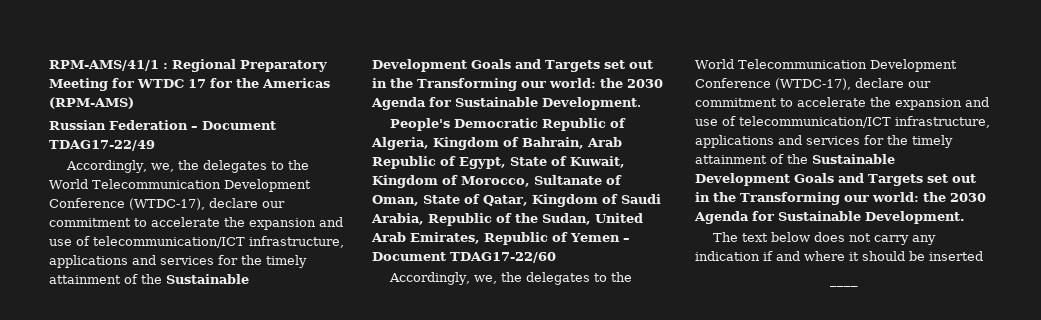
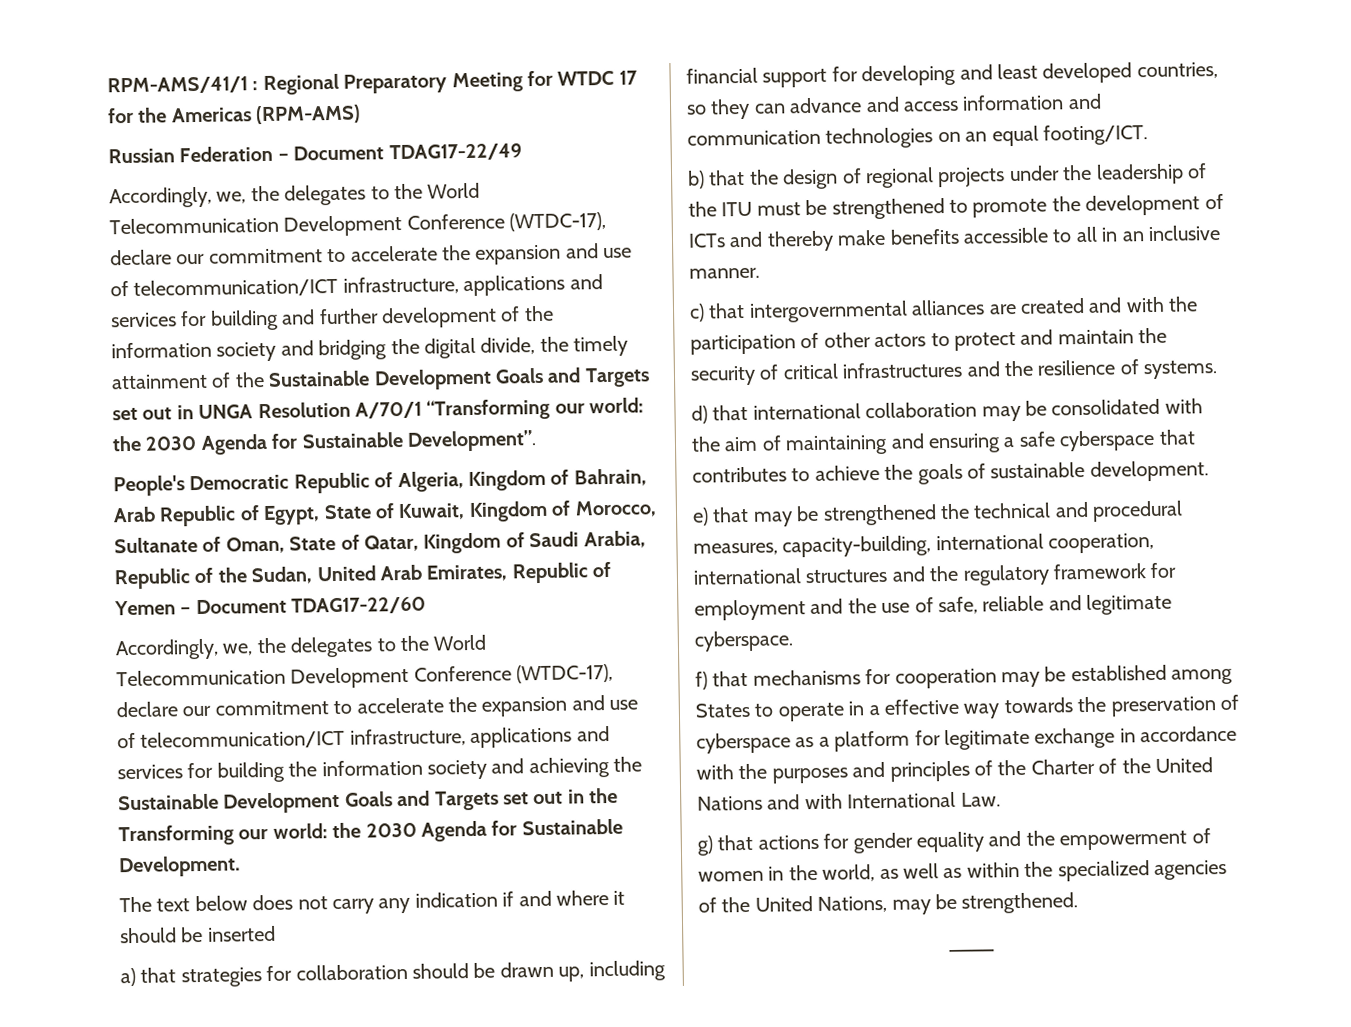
(238, 260) none -> [209,305,554,331] [111,337,536,362] building and further development of the information society and bridging the digital divide,
[390,78,663,91] [371,97,641,110] the Transforming our world: the 2030 Agenda for Sustainable Development. -> [198,397,645,421] [112,430,537,455] UNGA Resolution A/70/1 “Transforming our world: the 2030 Agenda for Sustainable Development”.
[887,135,953,148] [695,154,784,164] the timely attainment of -> [216,756,610,783] building the information society and achieving
(983, 256) none -> [120,960,666,988] [686,62,1218,88] [687,93,1102,120] [687,124,1148,149] [687,163,1207,190] [688,193,1224,220] [688,224,1221,252] [689,267,760,279] [689,296,1199,323] [690,327,1168,355] [690,359,1219,386] [691,398,1203,424] [691,429,1196,456] [692,460,1209,485] [692,500,1184,527] [693,532,1155,558] [693,562,1177,586] [694,593,1173,621] [694,630,794,652] [695,664,1234,690] [695,694,1239,722] [696,725,1238,754] [696,757,1213,784] [697,791,1001,811] [697,828,1211,856] [698,859,1227,882] [698,892,1079,915] // a) that strategies for collaboration should be drawn up, including financial support for developing and least developed countries, so they can advance and access information and communication technologies on an equal footing/ICT. // b) that the design of regional projects under the leadership of the ITU must be strengthened to promote the development of ICTs and thereby make benefits accessible to all in an inclusive manner. // c) that intergovernmental alliances are created and with the participation of other actors to protect and maintain the security of critical infrastructures and the resilience of systems. // d) that international collaboration may be consolidated with the aim of maintaining and ensuring a safe cyberspace that contributes to achieve the goals of sustainable development. // e) that may be strengthened the technical and procedural measures, capacity-building, international cooperation, international structures and the regulatory framework for employment and the use of safe, reliable and legitimate cyberspace. // f) that mechanisms for cooperation may be established among States to operate in a effective way towards the preservation of cyberspace as a platform for legitimate exchange in accordance with the purposes and principles of the Charter of the United Nations and with International Law. // g) that actions for gender equality and the empowerment of women in the world, as well as within the specialized agencies of the United Nations, may be strengthened.

